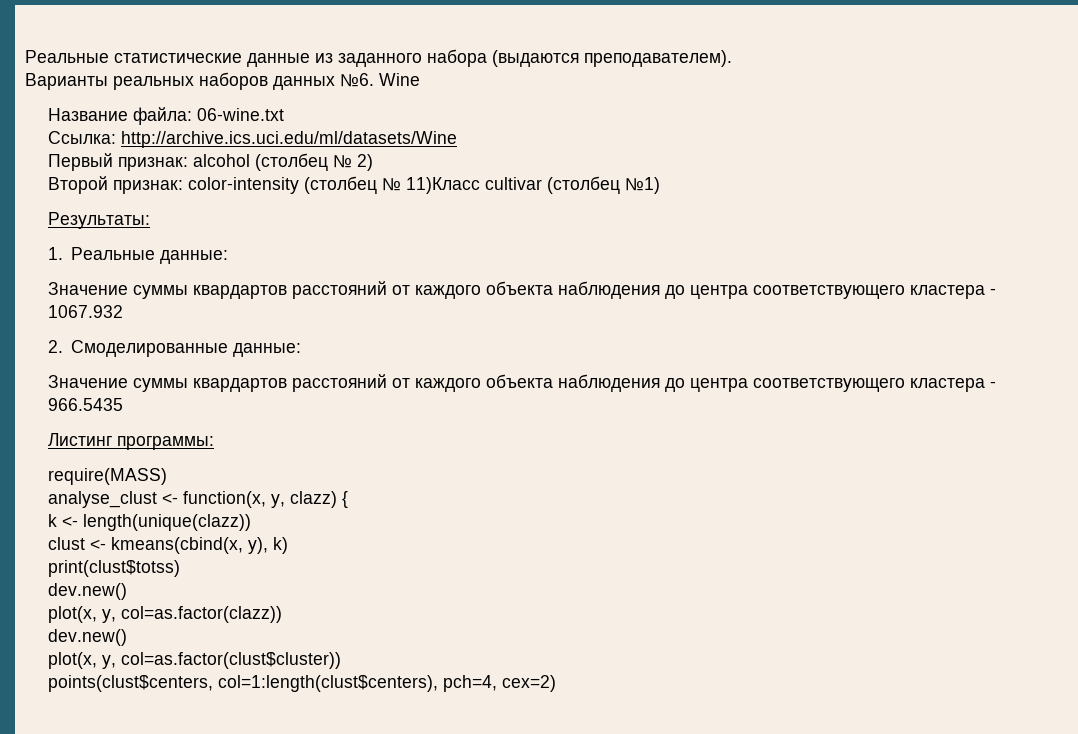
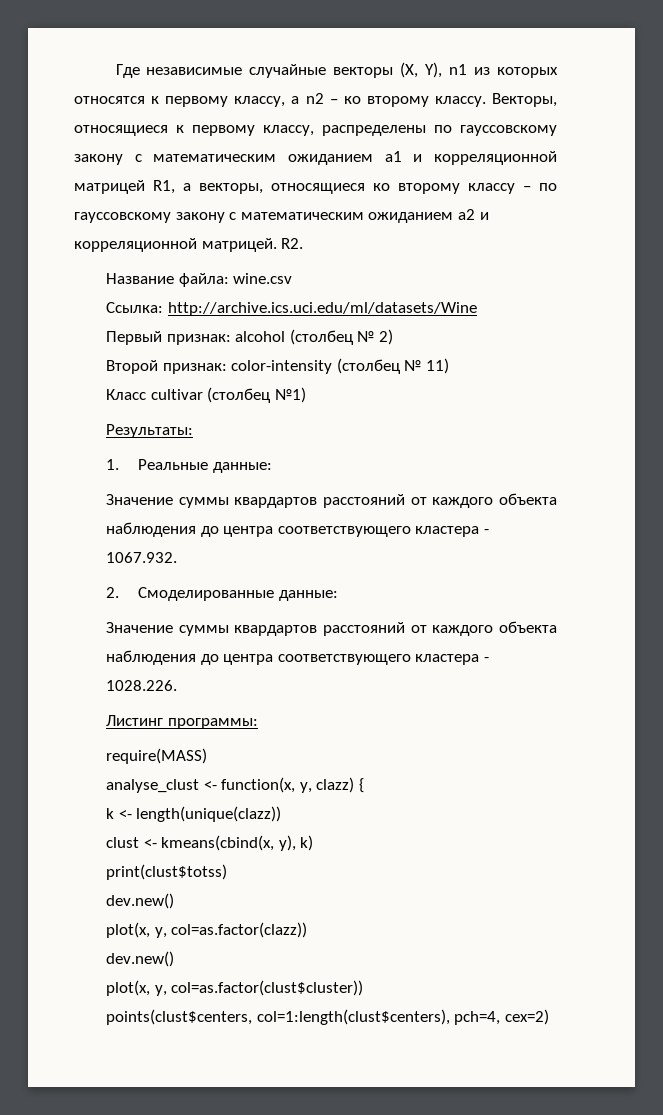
[25,49,732,67] [25,72,420,90] Реальные статистические данные из заданного набора (выдаются преподавателем). // Варианты реальных наборов данных №6. Wine -> [115,62,558,78] [74,93,557,107] [74,125,557,136] [74,151,557,165] [74,180,557,194] [74,209,489,223] [74,238,304,252] Где независимые случайные векторы (X, Y), n1 из которых относятся к первому классу, а n2 – ко второму классу. Векторы, относящиеся к первому классу, распределены по гауссовскому закону с математическим ожиданием а1 и корреляционной матрицей R1, а векторы, относящиеся ко второму классу – по гауссовскому закону с математическим ожиданием а2 и корреляционной матрицей. R2.
[196,108,284,121] 06-wine.txt -> [233,273,293,284] wine.csv
[405,177,480,194] 11)Класс -> [425,358,449,374] [105,389,146,400] 11) // Класс
[47,305,123,318] 1067.932 -> [105,552,177,563] 1067.932.
[47,398,123,411] 966.5435 -> [105,680,177,691] 1028.226.

